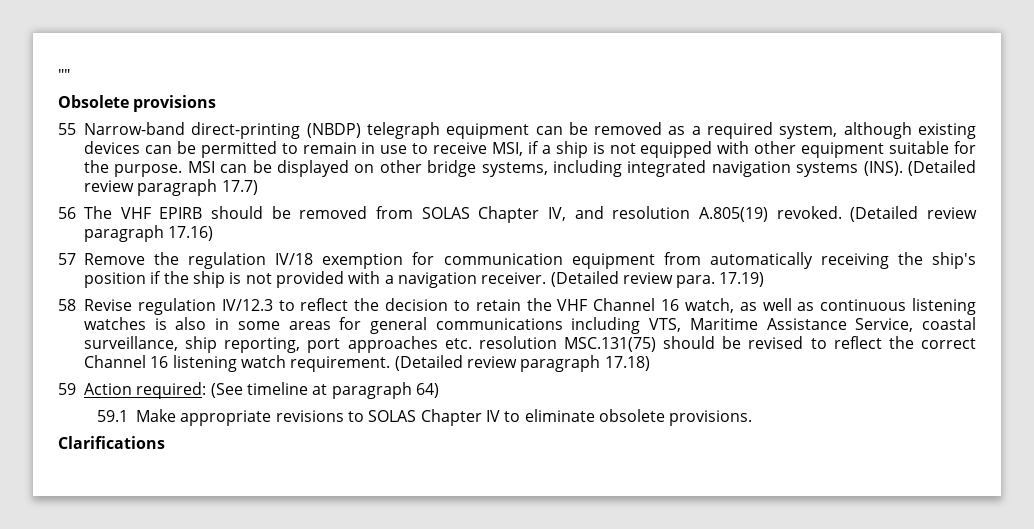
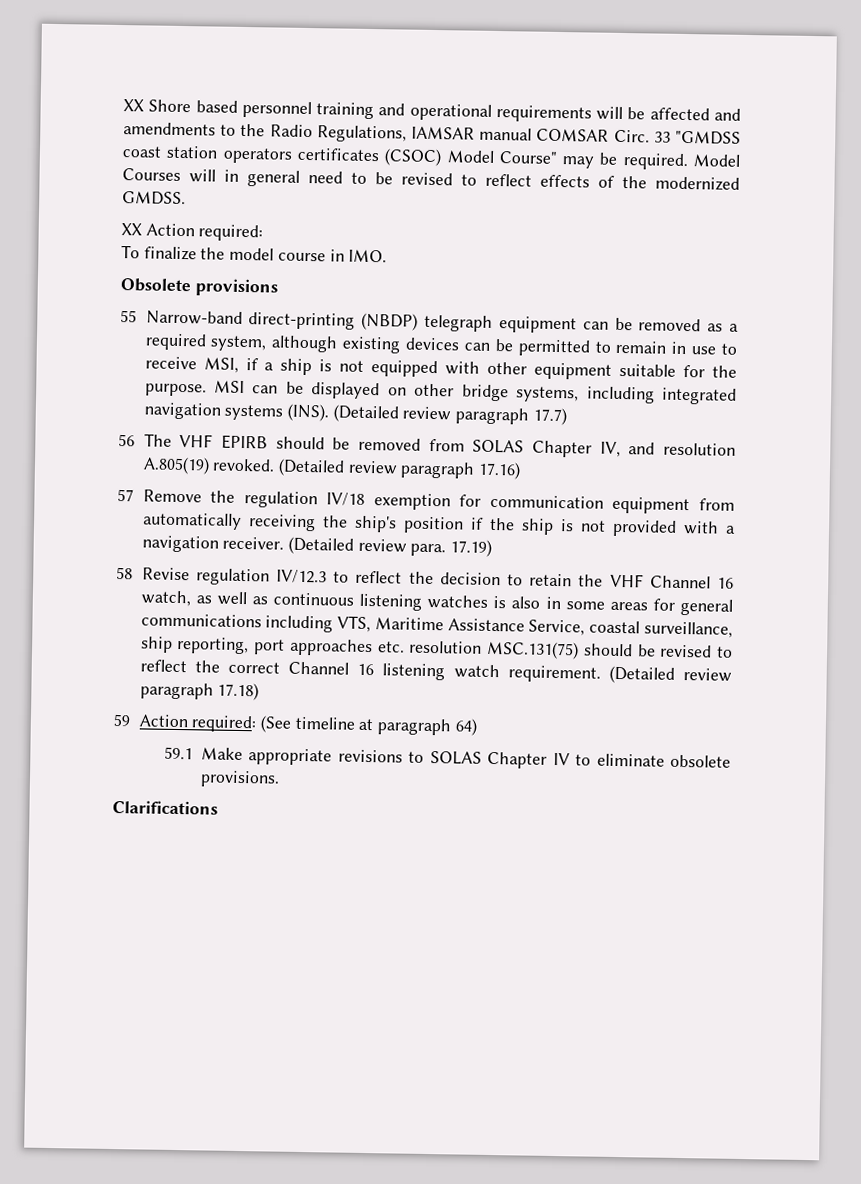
[58,69,70,81] "" -> [123,99,741,123] [123,122,741,145] [122,145,740,171] [122,168,740,191] [122,191,186,206] [121,223,264,242] [121,245,388,263] XX Shore based personnel training and operational requirements will be affected and amendments to the Radio Regulations, IAMSAR manual COMSAR Circ. 33 "GMDSS coast station operators certificates (CSOC) Model Course" may be required. Model Courses will in general need to be revised to reflect effects of the modernized GMDSS. // XX Action required: // To finalize the model course in IMO.

